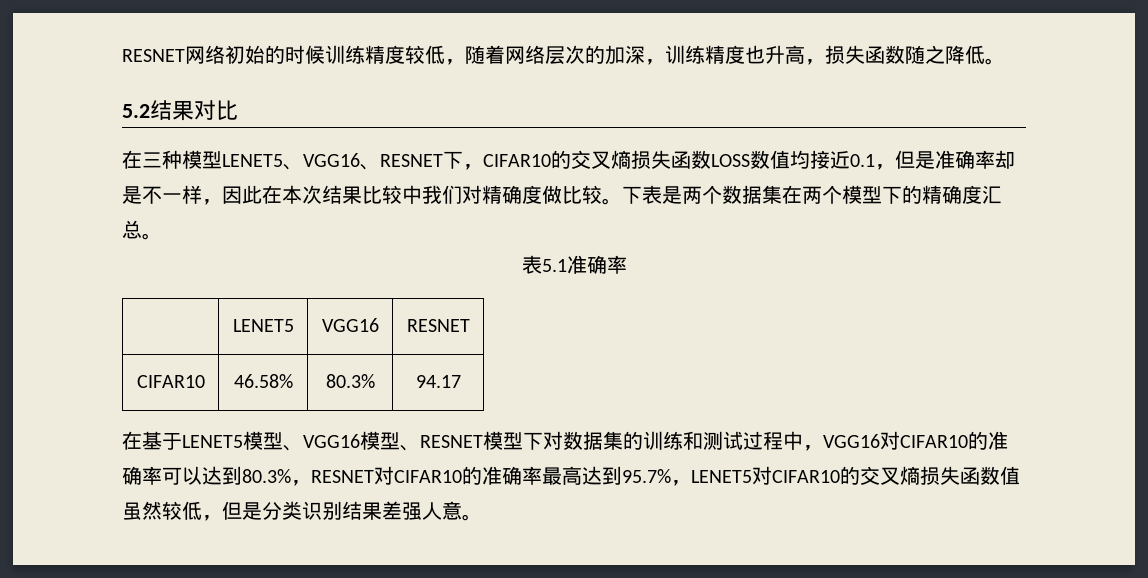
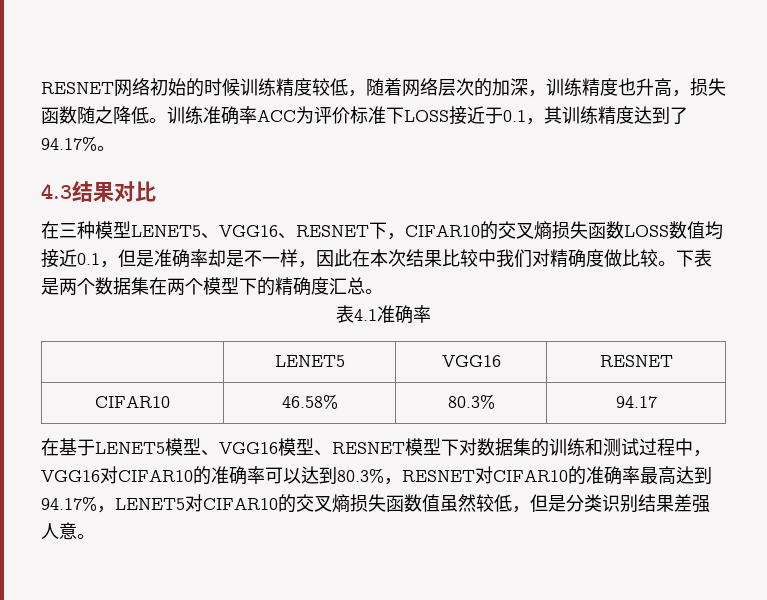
[122,104,150,118] // 5.2 -> [167,106,688,125] [41,136,115,151] [41,183,72,199] 训练准确率ACC为评价标准下LOSS接近于0.1，其训练精度达到了94.17%。 // 4.3
[541,259,567,272] 5.1 -> [354,309,377,321] 4.1
[622,469,671,483] 95.7% -> [41,496,97,511] 94.17%

